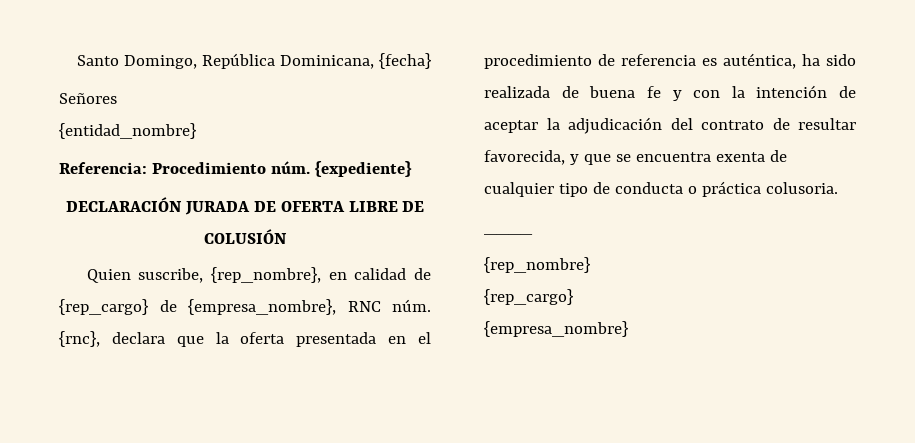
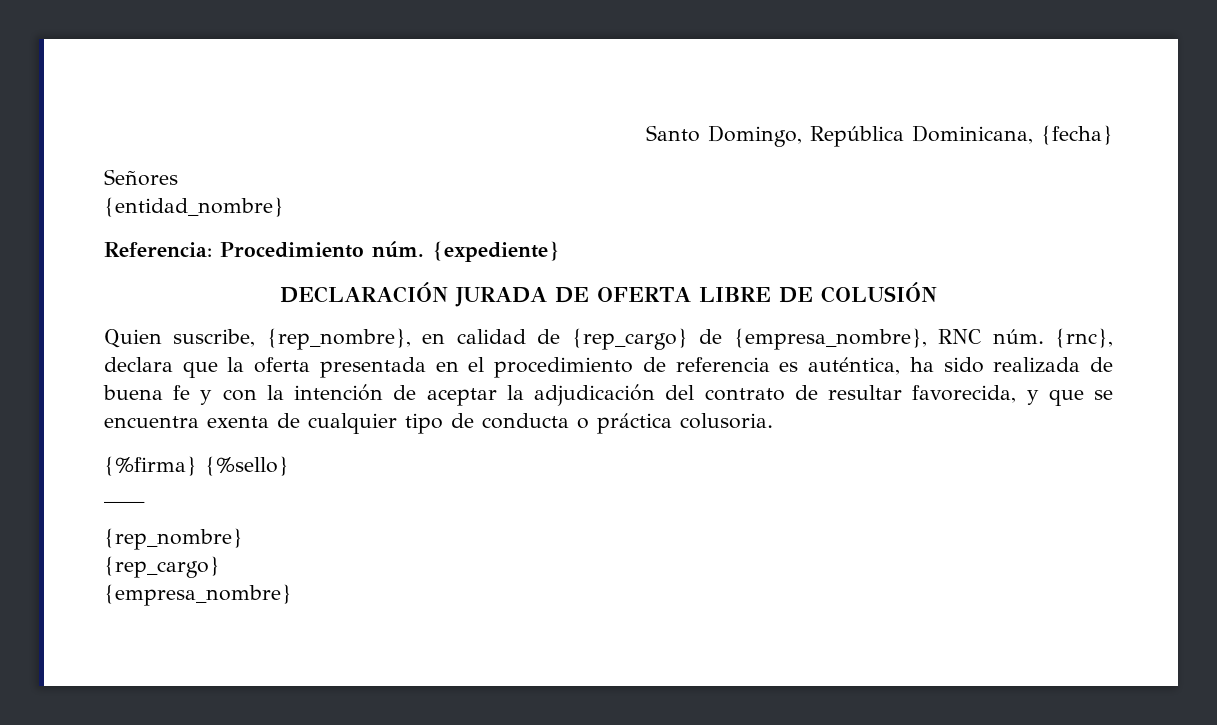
(838, 188) none -> [104,456,289,476] // {%firma} {%sello}

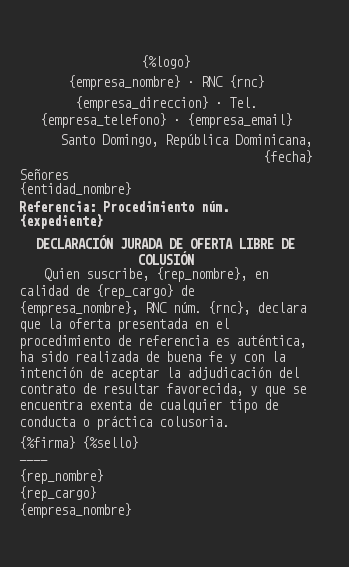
(646, 133) none -> [141,55,190,69] [67,75,264,90] [74,96,257,111] [39,113,292,128] {%logo} // {empresa_nombre} · RNC {rnc} // {empresa_direccion} · Tel. {empresa_telefono} · {empresa_email} //

